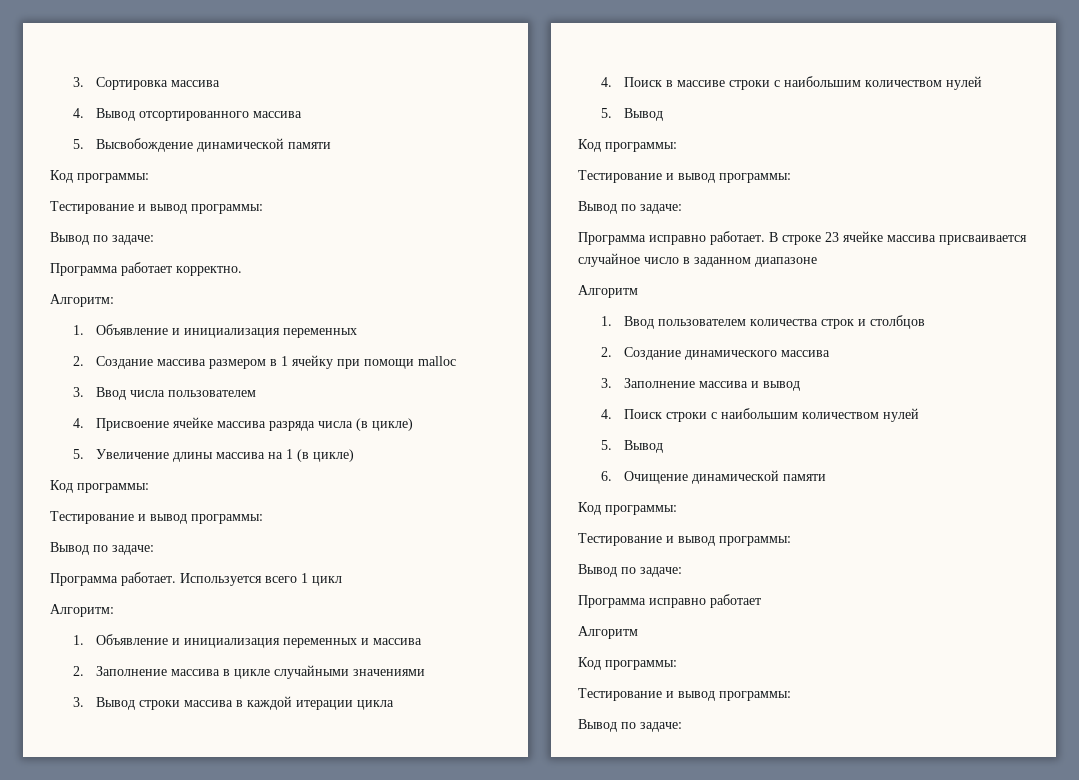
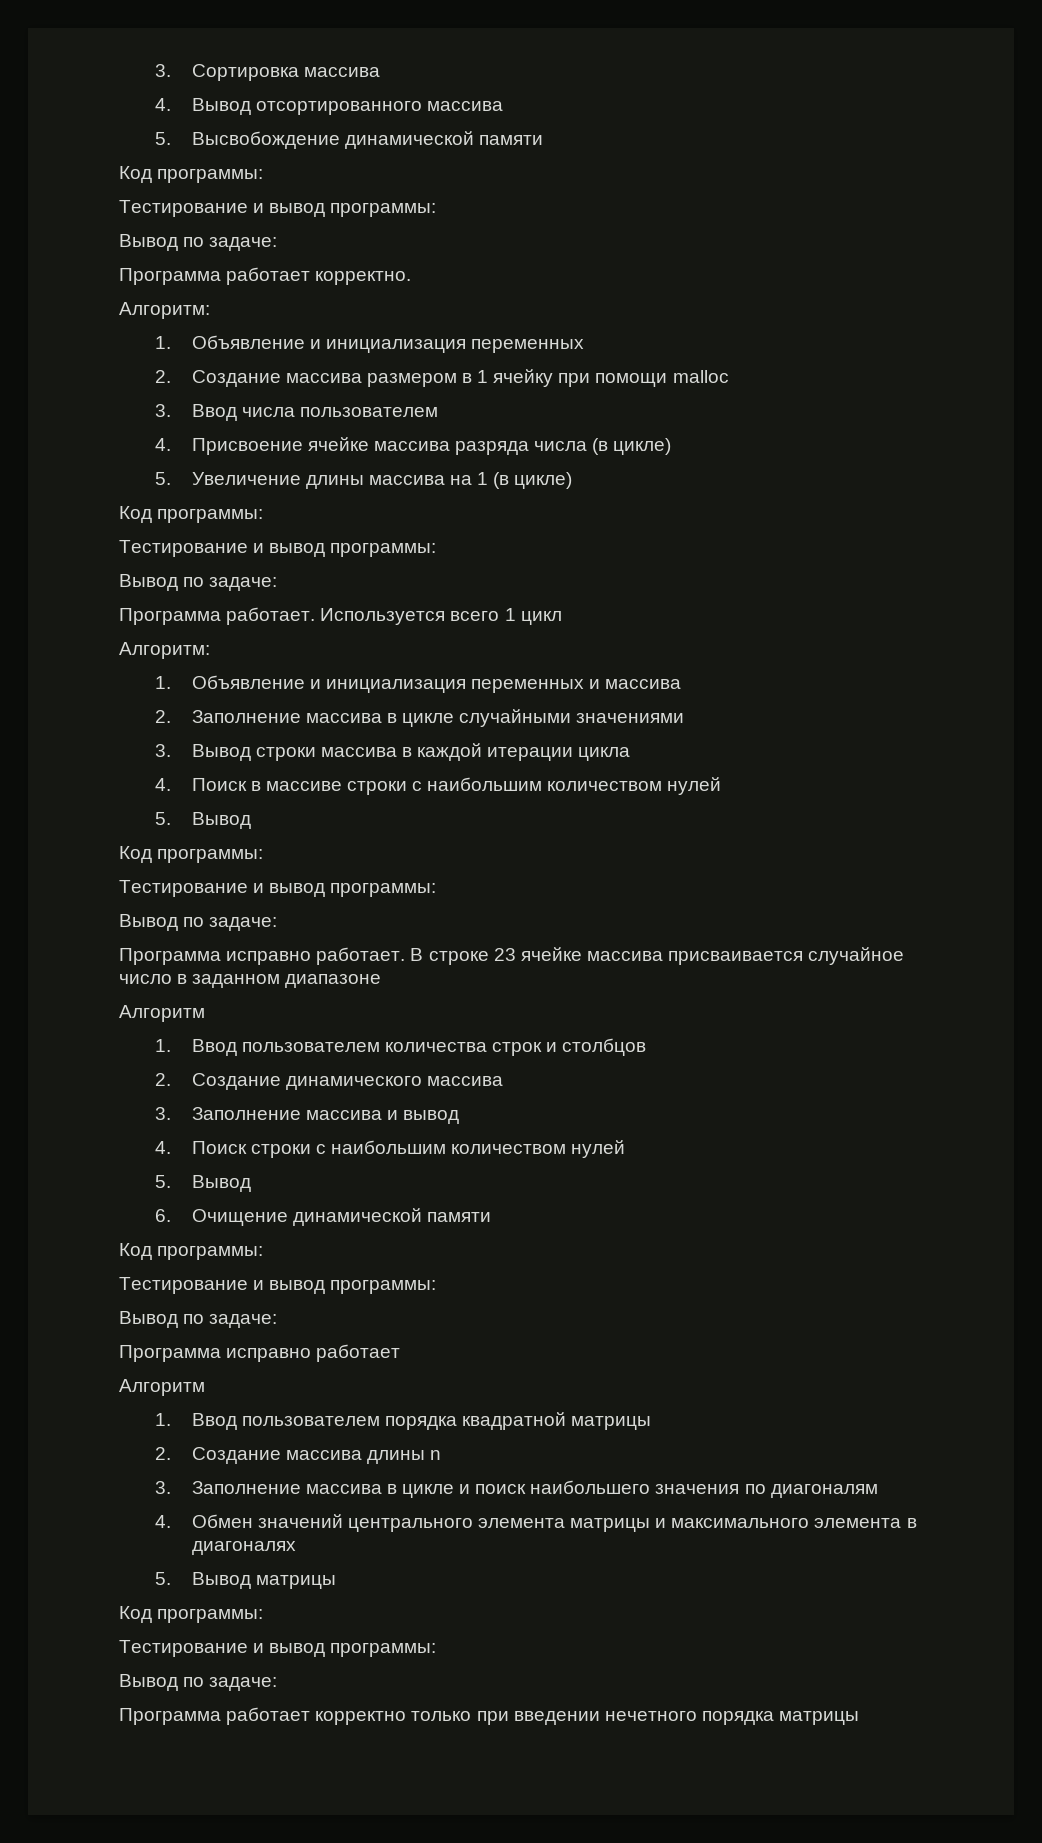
[578,657,677,670] [578,688,791,701] [578,719,682,732] // Код программы: // Тестирование и вывод программы: // Вывод по задаче: -> [155,1412,652,1430] [155,1447,441,1464] [155,1480,878,1498] [155,1514,917,1532] [191,1541,296,1555] [155,1572,336,1589] [119,1606,264,1623] [119,1640,437,1657] [119,1674,278,1691] [119,1707,860,1725] // 1. Ввод пользователем порядка квадратной матрицы // 2. Создание массива длины n // 3. Заполнение массива в цикле и поиск наибольшего значения по диагоналям // 4. Обмен значений центрального элемента матрицы и максимального элемента в диагоналях // 5. Вывод матрицы // Код программы: // Тестирование и вывод программы: // Вывод по задаче: // Программа работает корректно только при введении нечетного порядка матрицы

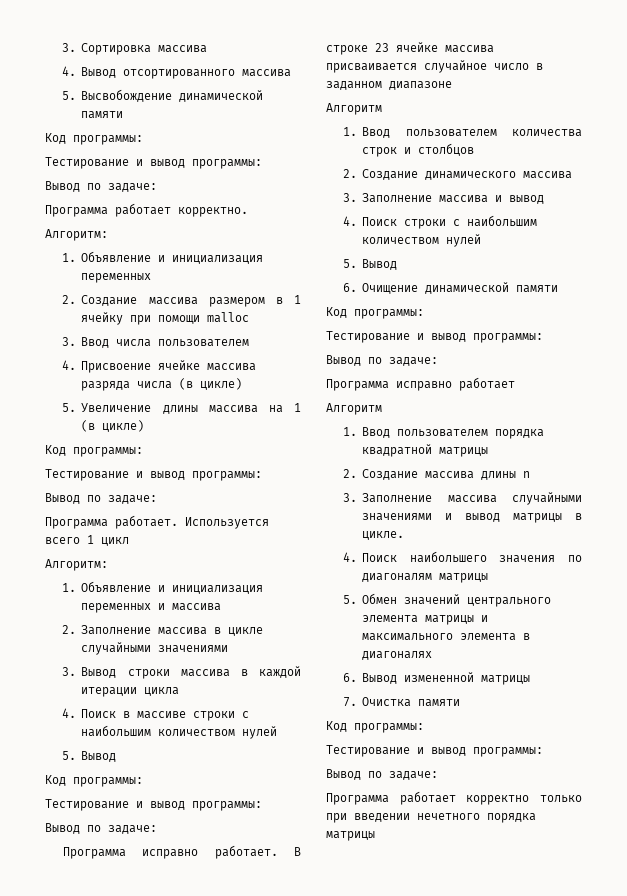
[386,1484,527,1498] в цикле и поиск -> [512,492,582,505] [362,513,582,523] [362,531,405,540] [342,552,398,562] случайными значениями и вывод матрицы в цикле. // 4. Поиск
[155,1515,172,1528] // 4. -> [439,573,489,583] [342,595,357,604] матрицы // 5.
[155,1572,336,1589] 5. Вывод матрицы -> [342,672,531,685] [342,697,461,707] 6. Вывод измененной матрицы // 7. Очистка памяти

